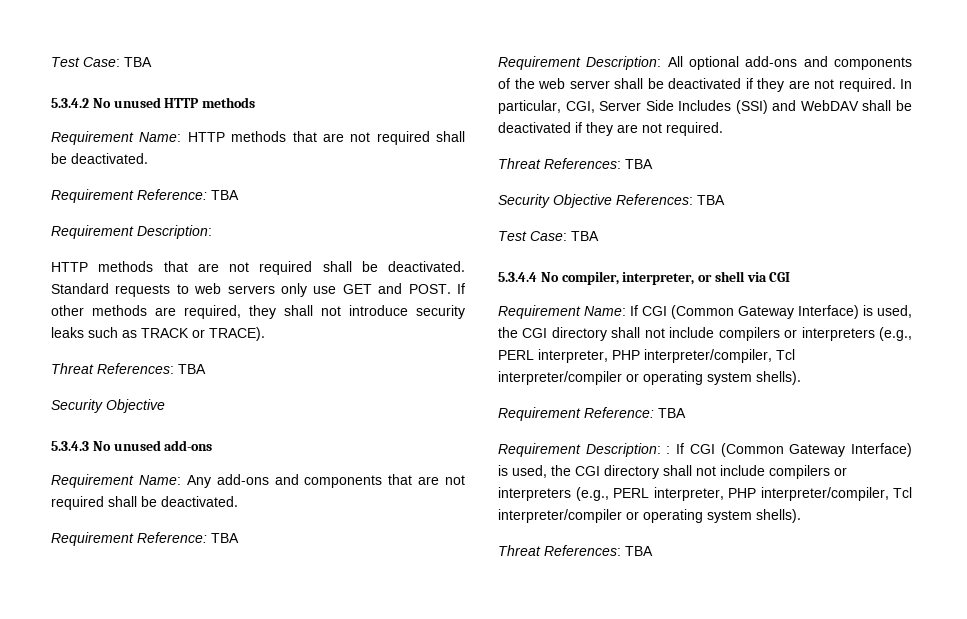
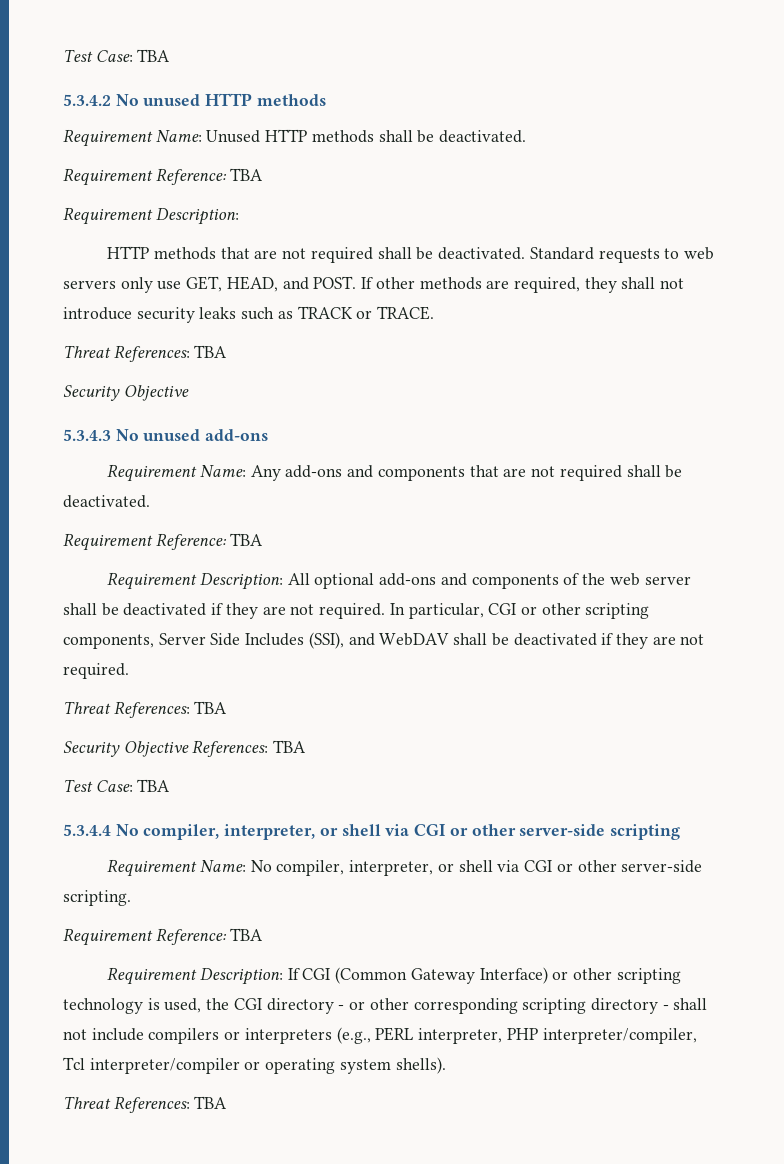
[187,131,430,145] HTTP methods that are not required -> [206,129,374,143] Unused HTTP methods
[342,284,372,294] GET -> [186,276,278,292] GET, HEAD,
[209,327,265,341] TRACE). -> [377,306,435,320] TRACE.
[565,101,595,113] CGI, -> [488,603,650,619] [63,634,154,649] CGI or other scripting components,
[735,100,768,114] (SSI) -> [308,632,344,649] (SSI),
[498,305,912,319] [498,327,912,341] [498,349,795,363] [498,371,801,385] [498,407,686,421] [498,443,912,457] [498,465,659,479] // Requirement Name: If CGI (Common Gateway Interface) is used, the CGI directory shall not include compilers or interpreters (e.g., PERL interpreter, PHP interpreter/compiler, Tcl interpreter/compiler or operating system shells). // Requirement Reference: TBA // Requirement Description: : If CGI (Common Gateway Interface) is used, the CGI directory -> [449,824,680,840] [107,859,703,877] [63,890,131,906] [63,928,264,946] [107,967,681,985] [63,998,669,1014] or other server-side scripting // Requirement Name: No compiler, interpreter, or shell via CGI or other server-side scripting. // Requirement Reference: TBA // Requirement Description: If CGI (Common Gateway Interface) or other scripting technology is used, the CGI directory - or other corresponding scripting directory -

